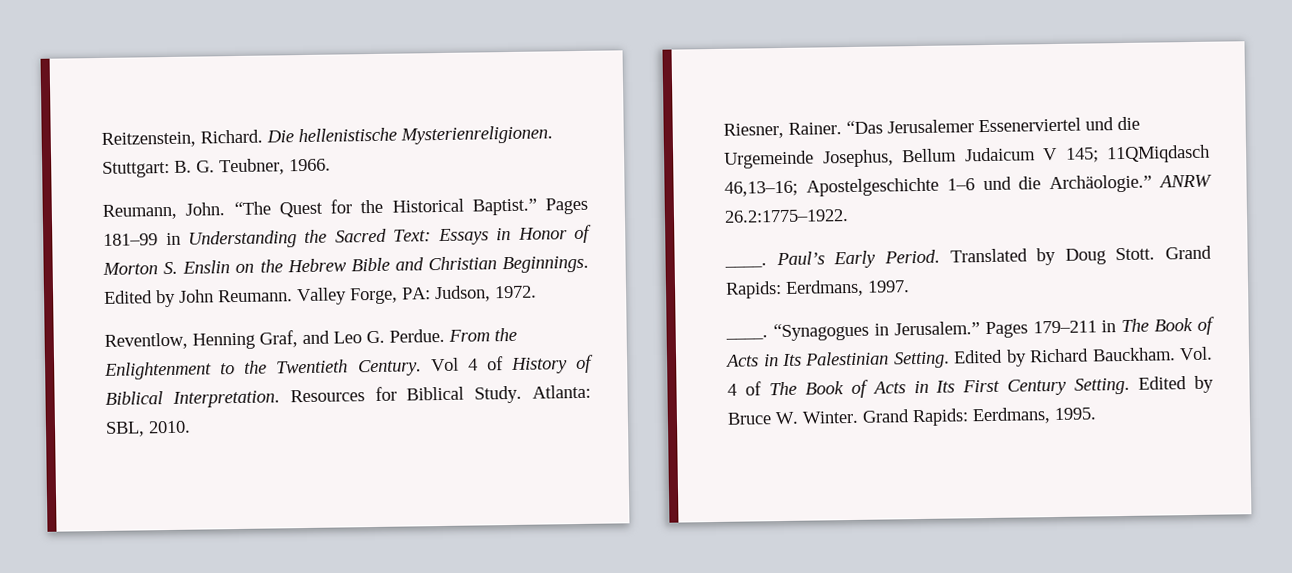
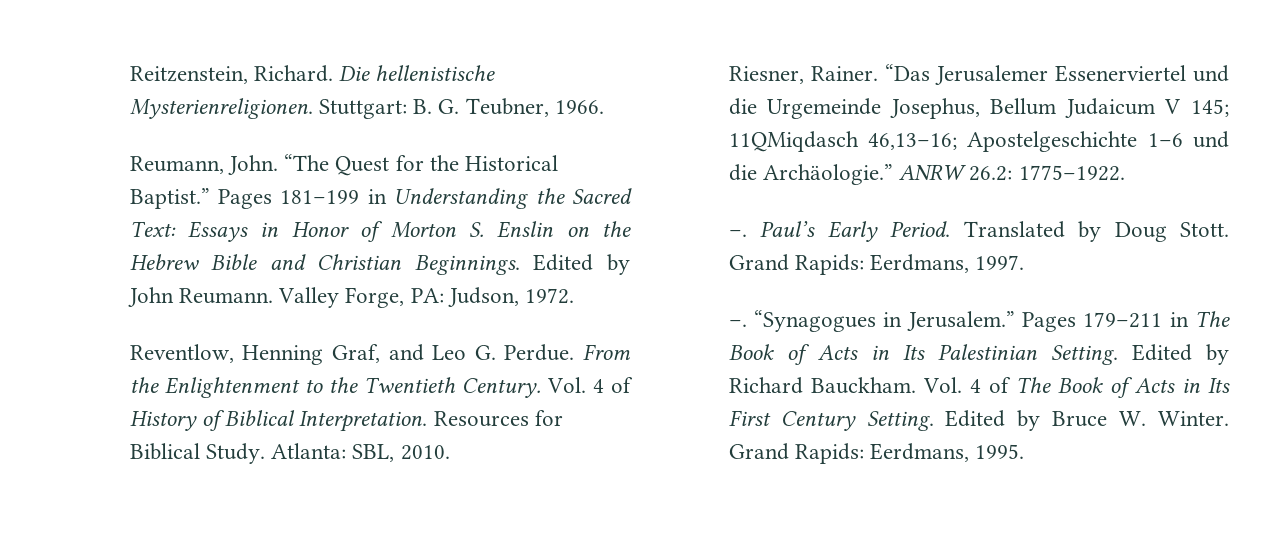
[103,233,159,246] 181–99 -> [280,190,360,204] 181–199
[430,357,459,372] Vol -> [546,377,586,393] Vol.
[724,209,850,223] [724,262,768,268] 26.2:1775–1922. // ____. -> [969,165,1125,181] [728,230,747,237] 26.2: 1775–1922. // –.
[725,334,769,340] ____. -> [728,320,747,327] –.

